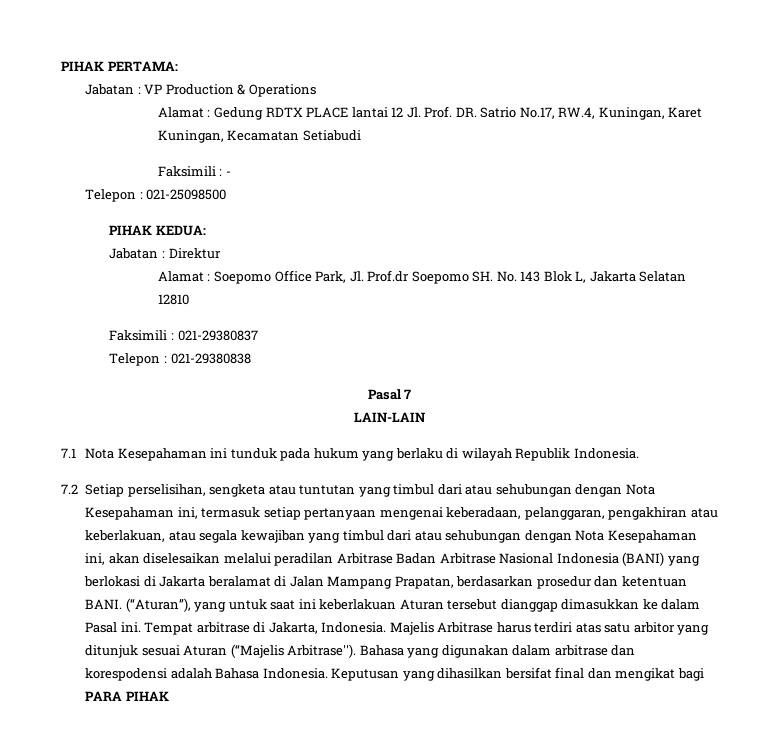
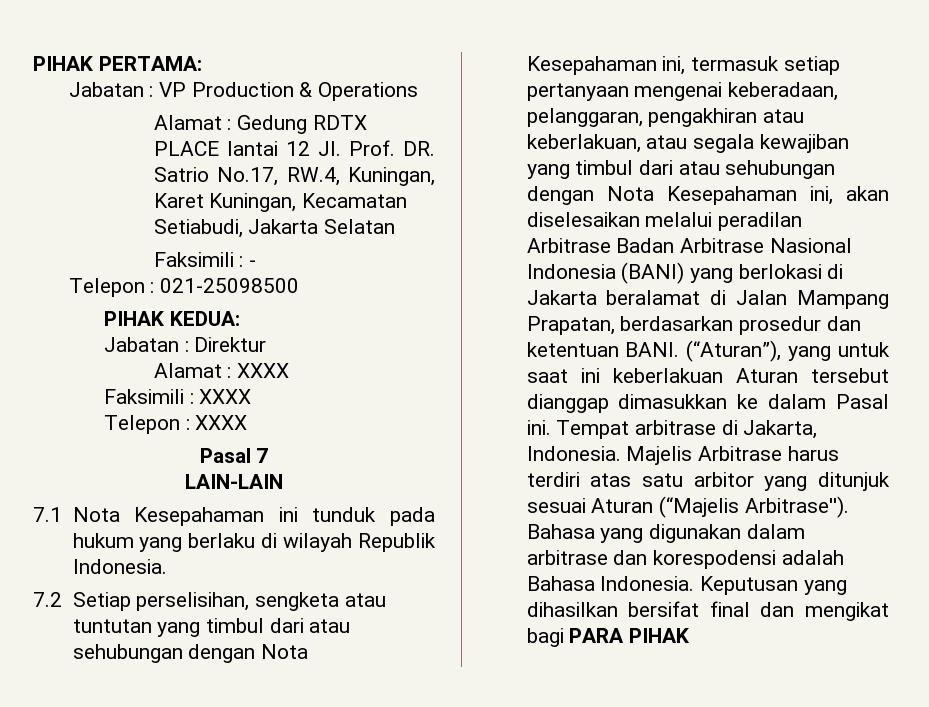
[302,130,361,141] Setiabudi -> [153,219,395,238] Setiabudi, Jakarta Selatan
[213,270,687,284] [157,294,189,305] [109,330,258,341] [109,353,251,366] Soepomo Office Park, Jl. Prof.dr Soepomo SH. No. 143 Blok L, Jakarta Selatan 12810 // Faksimili : 021-29380837 // Telepon : 021-29380838 -> [236,363,289,378] [104,389,252,404] [104,415,248,434] XXXX // Faksimili : XXXX // Telepon : XXXX

